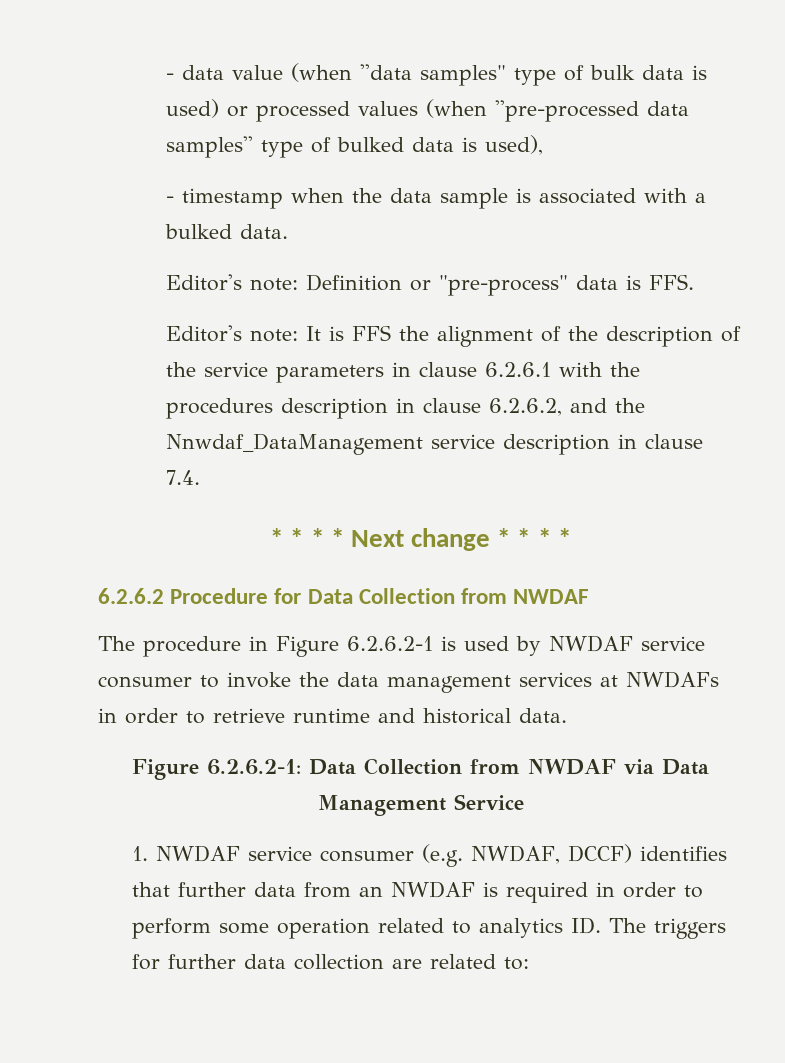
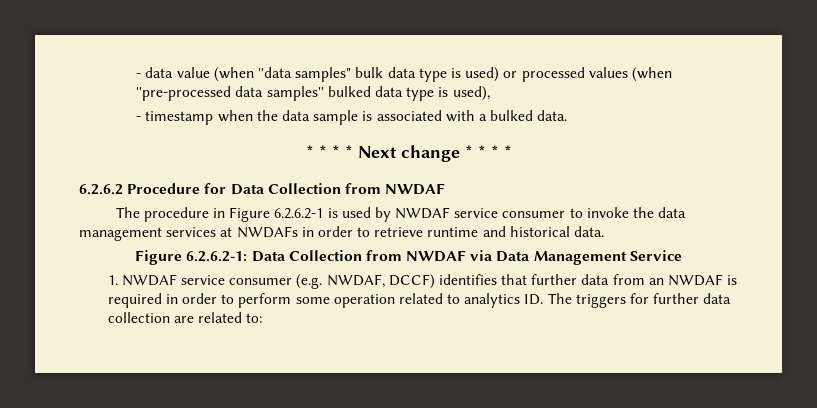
[513,65,584,86] type of -> (352, 74) none
(684, 72) none -> [418,68,447,82] type
[260,137,331,158] type of -> (324, 93) none
(454, 144) none -> [406,87,435,101] type
[165,274,694,296] [165,325,741,347] [165,362,640,383] [165,398,645,419] [165,433,703,455] [165,470,200,485] // Editor's note: Definition or "pre-process" data is FFS. // Editor's note: It is FFS the alignment of the description of the service parameters in clause 6.2.6.1 with the procedures description in clause 6.2.6.2, and the Nnwdaf_DataManagement service description in clause 7.4. -> (568, 115) none

